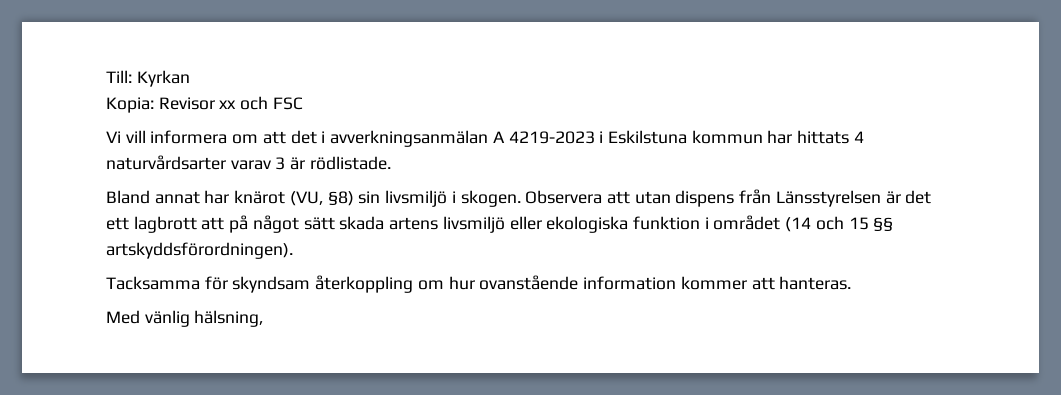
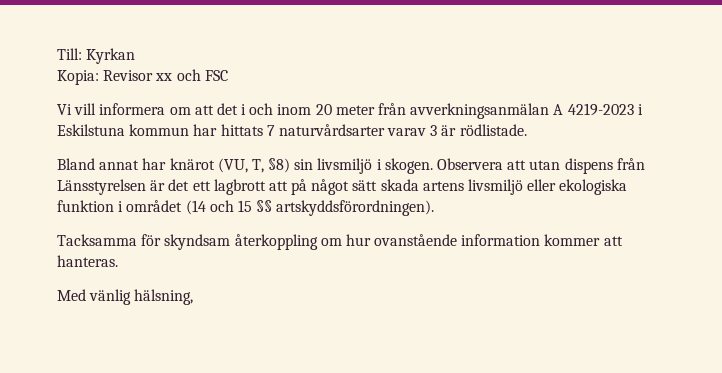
(326, 137) none -> [249,103,407,115] och inom 20 meter från
[853,131,864,143] 4 -> [266,125,275,136] 7
(323, 198) none -> [251,159,264,173] T,

